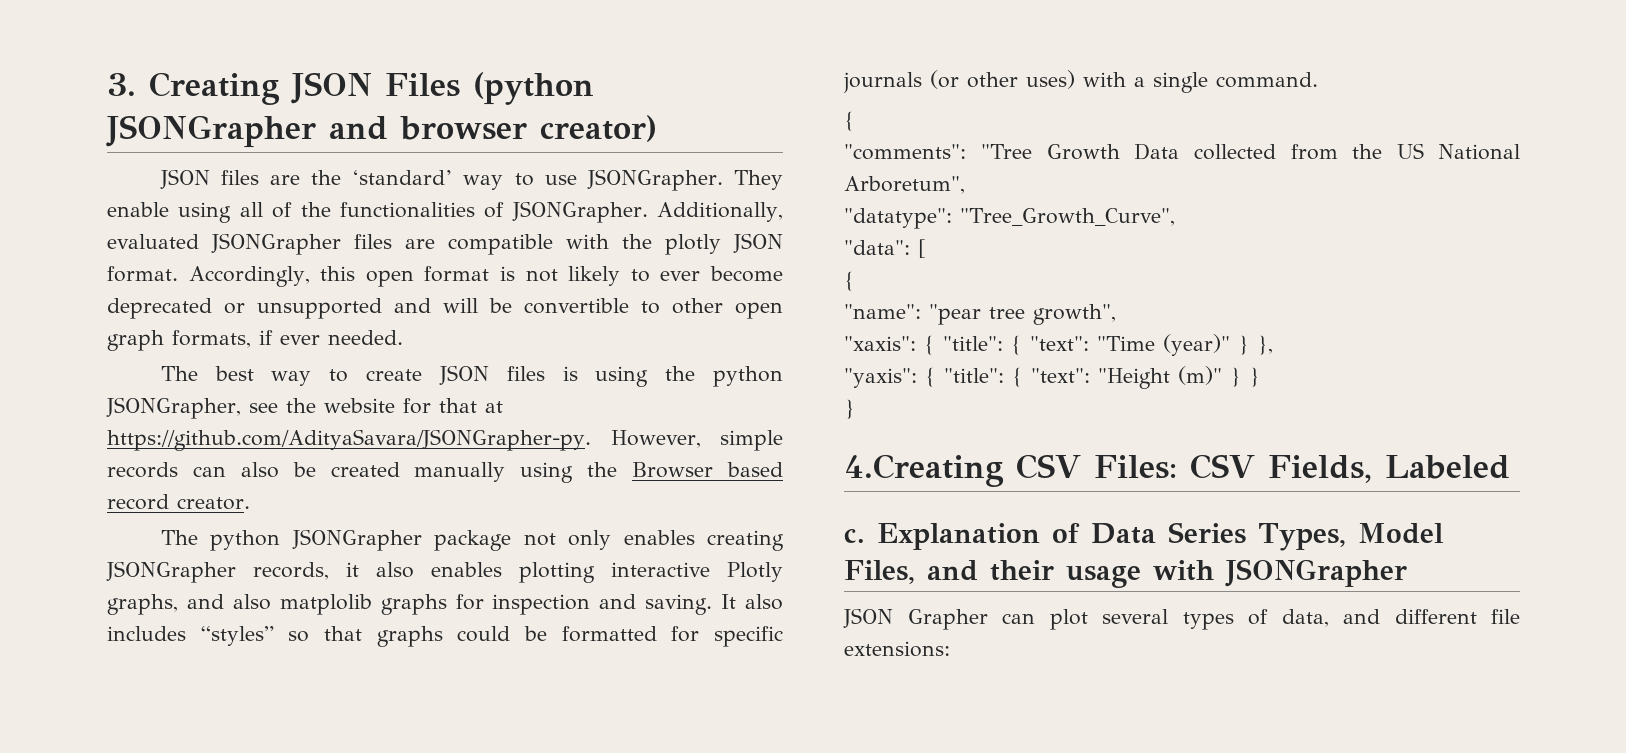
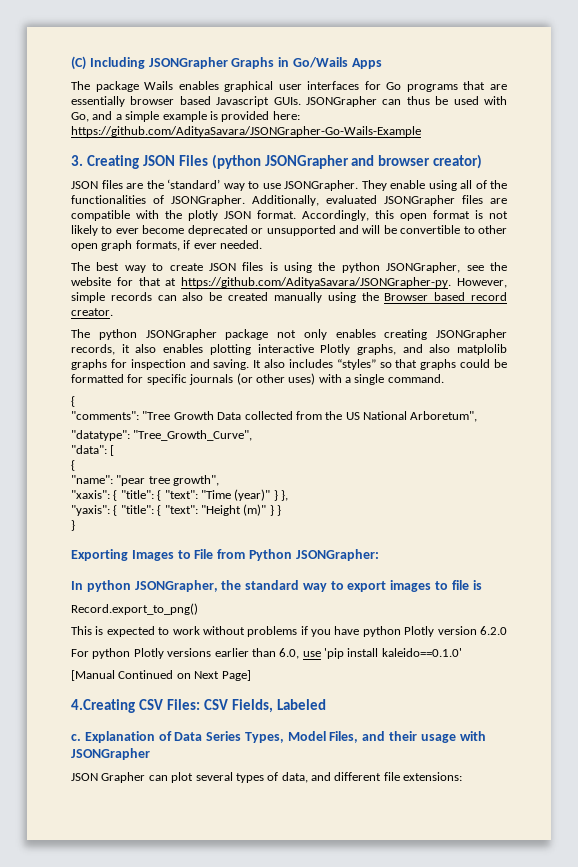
(107, 84) none -> [71,56,382,70] [71,81,508,92] [71,96,507,107] [71,111,300,122] [71,126,421,137] (C) Including JSONGrapher Graphs in Go/Wails Apps // The package Wails enables graphical user interfaces for Go programs that are essentially browser based Javascript GUIs. JSONGrapher can thus be used with Go, and a simple example is provided here: https://github.com/AdityaSavara/JSONGrapher-Go-Wails-Example //
(855, 409) none -> [71,549,379,561] [71,580,482,592] [71,603,198,615] [71,626,507,637] [71,648,462,659] [71,670,251,681] // Exporting Images to File from Python JSONGrapher: // In python JSONGrapher, the standard way to export images to file is // Record.export_to_png() // This is expected to work without problems if you have python Plotly version 6.2.0 // For python Plotly versions earlier than 6.0, use 'pip install kaleido==0.1.0' // [Manual Continued on Next Page]

